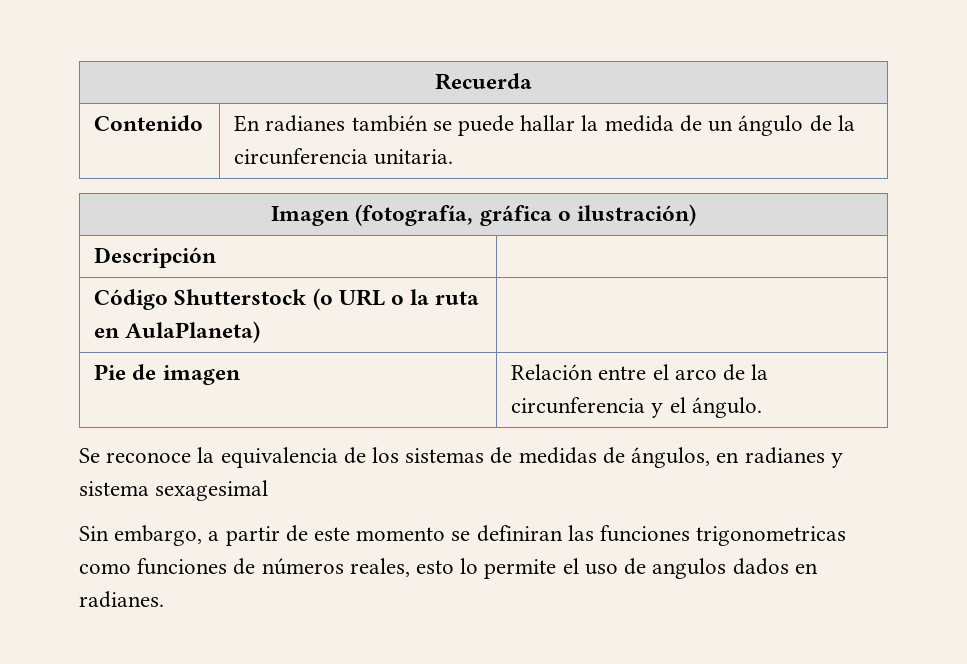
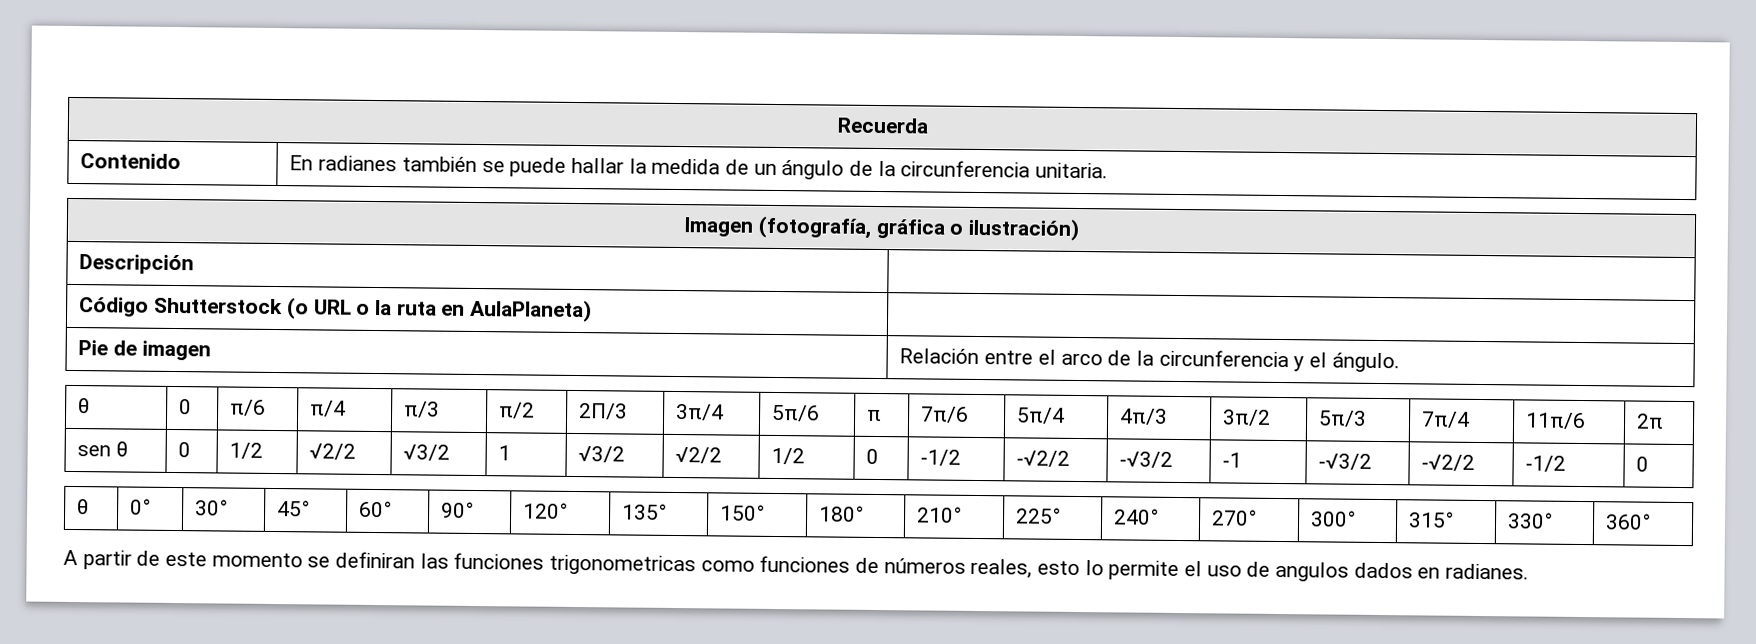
[79,447,843,468] [79,480,269,501] [79,525,220,546] // Se reconoce la equivalencia de los sistemas de medidas de ángulos, en radianes y sistema sexagesimal // Sin embargo, a -> [78,398,91,414] [179,399,193,415] [230,399,267,416] [310,400,347,417] [404,401,441,418] [499,402,536,419] [579,403,629,420] [676,403,725,421] [772,404,821,422] [867,409,883,422] [921,406,970,423] [1016,407,1066,424] [1119,408,1169,425] [1222,409,1272,426] [1318,410,1368,427] [1421,411,1471,428] [1525,412,1587,430] [1636,413,1665,429] [77,441,129,457] [178,442,192,458] [229,442,264,459] [309,443,357,460] [403,444,451,461] [498,445,512,461] [578,446,626,463] [675,446,723,464] [771,447,806,465] [866,448,880,465] [920,449,962,466] [1016,450,1071,467] [1119,451,1174,468] [1222,452,1243,468] [1318,453,1373,470] [1421,454,1476,471] [1525,455,1567,472] [1636,456,1650,472] [77,499,90,515] [130,498,152,515] [195,499,229,516] [277,500,311,517] [359,500,393,518] [441,501,475,518] [523,502,569,519] [622,503,668,520] [720,504,766,521] [819,505,865,522] [917,506,963,523] [1016,507,1062,524] [1113,508,1160,525] [1211,509,1258,526] [1310,510,1357,527] [1408,511,1455,528] [1507,512,1554,529] [1605,513,1652,530] [63,549,78,566] // θ | 0 | π/6 | π/4 | π/3 | π/2 | 2Π/3 | 3π/4 | 5π/6 | π | 7π/6 | 5π/4 | 4π/3 | 3π/2 | 5π/3 | 7π/4 | 11π/6 | 2π // sen θ | 0 | 1/2 | √2/2 | √3/2 | 1 | √3/2 | √2/2 | 1/2 | 0 | -1/2 | -√2/2 | -√3/2 | -1 | -√3/2 | -√2/2 | -1/2 | 0 // θ | 0° | 30° | 45° | 60° | 90° | 120° | 135° | 150° | 180° | 210° | 225° | 240° | 270° | 300° | 315° | 330° | 360° // A

